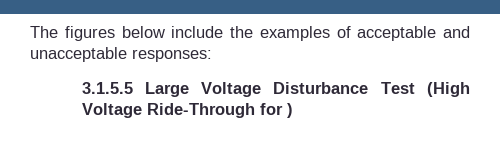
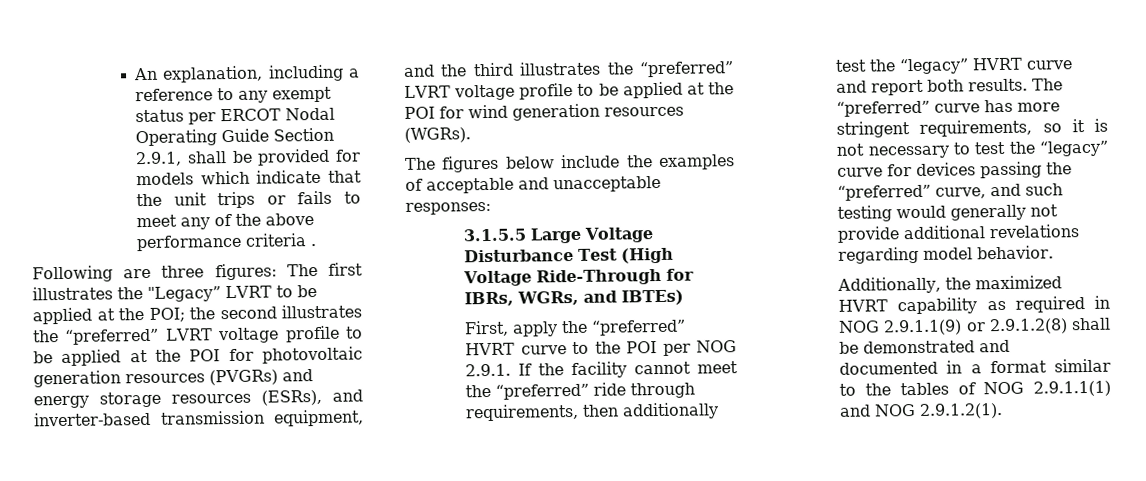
(30, 32) none -> [133,64,360,83] [135,86,333,103] [135,107,336,125] [135,127,335,147] [135,148,361,167] [136,169,362,186] [136,190,361,209] [136,213,315,230] [136,233,318,252] [32,262,363,283] [32,285,317,302] [32,304,362,325] [33,325,363,345] [33,346,363,366] [33,369,313,388] [33,389,363,409] [33,409,364,427] [403,61,734,78] [404,81,734,101] [404,103,684,121] [404,127,471,143] An explanation, including a reference to any exempt status per ERCOT Nodal Operating Guide Section 2.9.1, shall be provided for models which indicate that the unit trips or fails to meet any of the above performance criteria . // Following are three figures: The first illustrates the "Legacy” LVRT to be applied at the POI; the second illustrates the “preferred” LVRT voltage profile to be applied at the POI for photovoltaic generation resources (PVGRs) and energy storage resources (ESRs), and inverter-based transmission equipment, and the third illustrates the “preferred” LVRT voltage profile to be applied at the POI for wind generation resources (WGRs). //
[286,103,293,118] ) -> [464,289,685,307] [464,319,687,337] [465,340,737,356] [465,361,738,379] [465,382,696,400] [465,402,720,422] [835,57,1074,75] [836,78,1064,96] [836,99,1061,117] [836,118,1108,138] [836,140,1109,159] [837,161,1073,179] [837,183,1064,201] [837,204,1059,222] [837,224,1080,243] [838,245,1055,264] [837,275,1063,294] [838,295,1110,315] [838,317,1111,336] [839,339,1011,354] [839,358,1111,375] [839,380,1111,397] [839,402,1004,419] IBRs, WGRs, and IBTEs) // First, apply the “preferred” HVRT curve to the POI per NOG 2.9.1. If the facility cannot meet the “preferred” ride through requirements, then additionally test the “legacy” HVRT curve and report both results. The “preferred” curve has more stringent requirements, so it is not necessary to test the “legacy” curve for devices passing the “preferred” curve, and such testing would generally not provide additional revelations regarding model behavior. // Additionally, the maximized HVRT capability as required in NOG 2.9.1.1(9) or 2.9.1.2(8) shall be demonstrated and documented in a format similar to the tables of NOG 2.9.1.1(1) and NOG 2.9.1.2(1).

